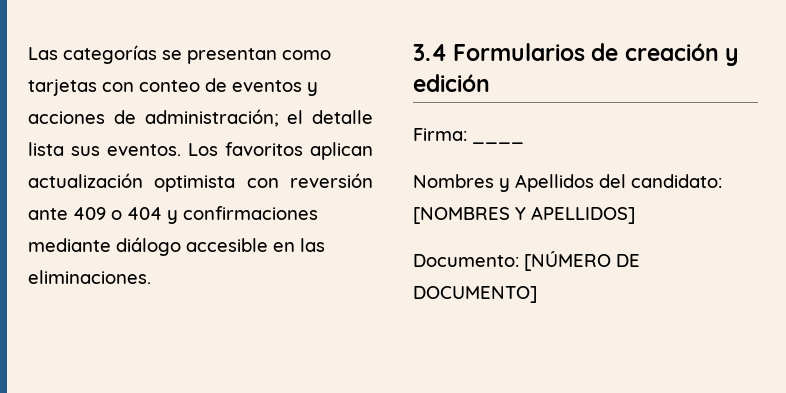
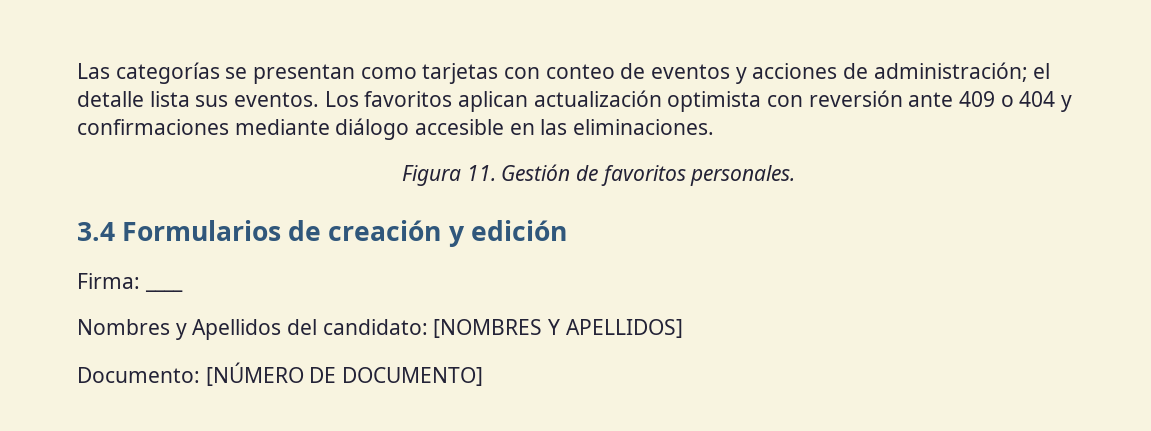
(151, 277) none -> [401,164,796,186] // Figura 11. Gestión de favoritos personales.

